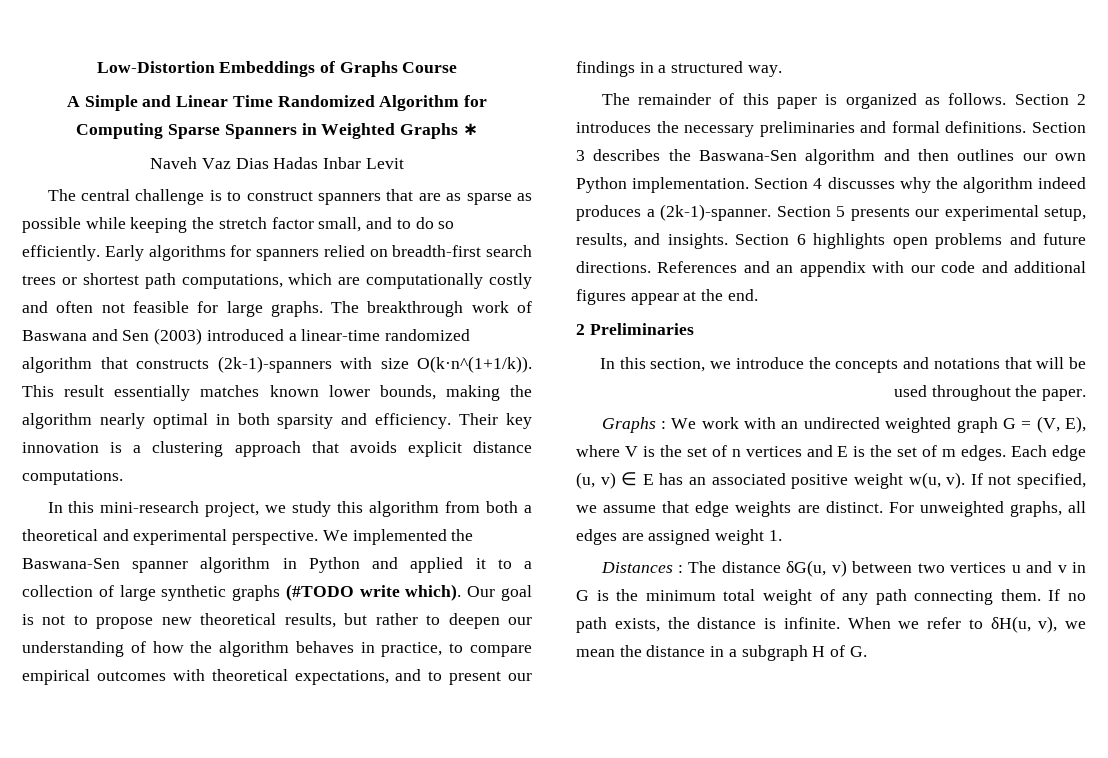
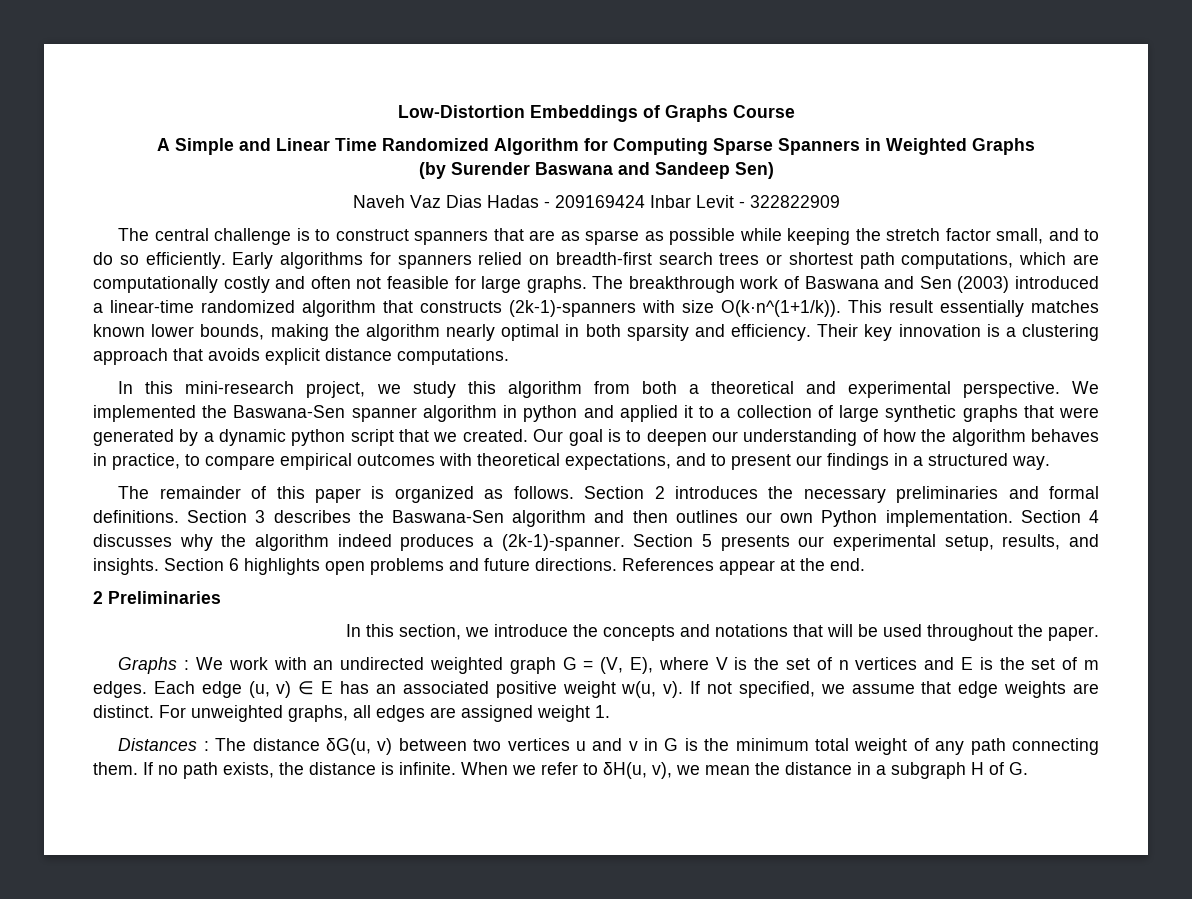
[462,123,478,135] ∗ -> [418,162,774,179] // (by Surender Baswana and Sandeep Sen)
(319, 163) none -> [543,195,645,208] - 209169424
(404, 163) none -> [738,195,840,208] - 322822909
[308,557,360,573] Python -> [523,405,578,422] python
[285,584,532,601] [22,613,418,629] (#TODO write which). Our goal is not to propose new theoretical results, but rather -> [1023,405,1099,418] [93,429,621,446] that were generated by a dynamic python script that we created. Our goal is
[743,261,1086,277] [576,289,626,305] and an appendix with our code and additional figures -> (714, 564) none

